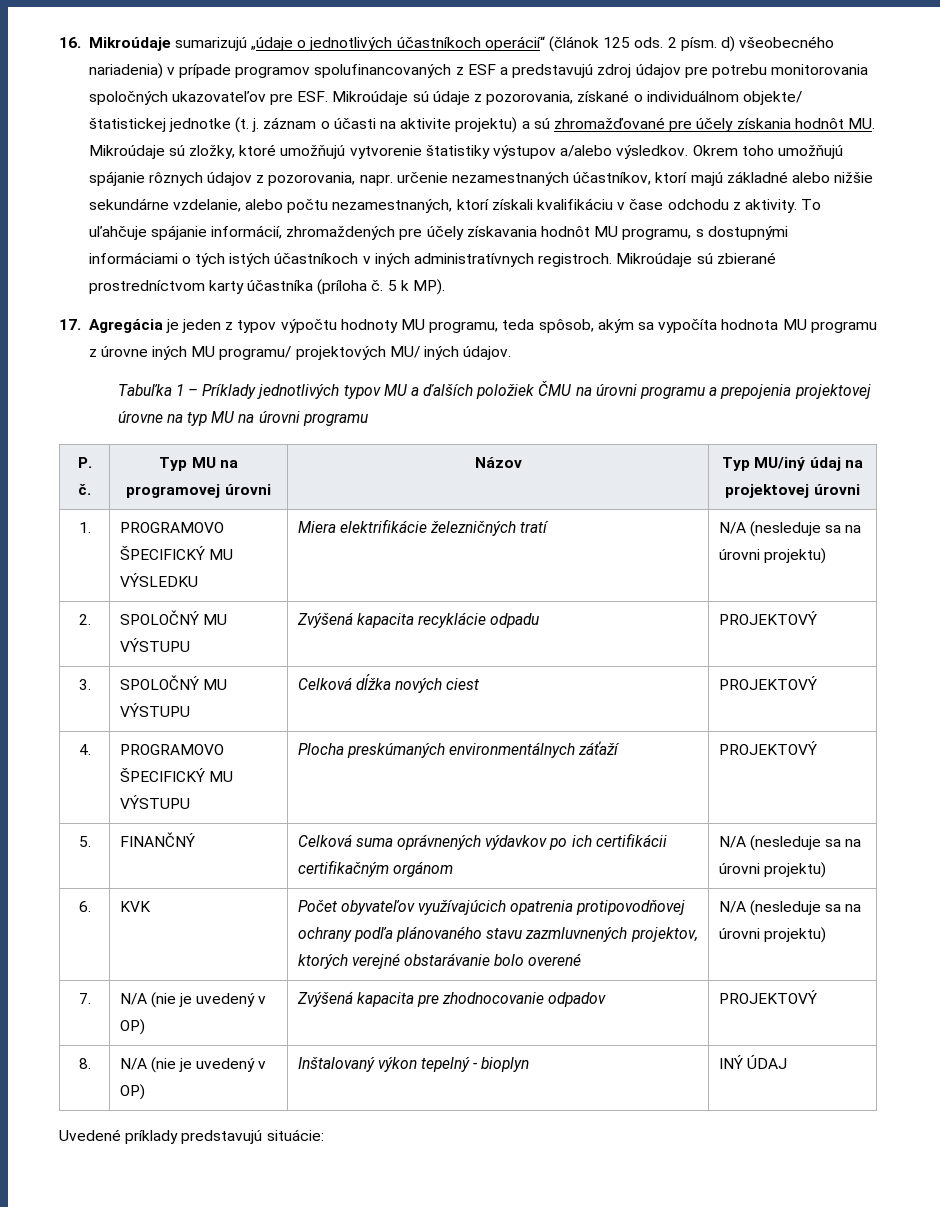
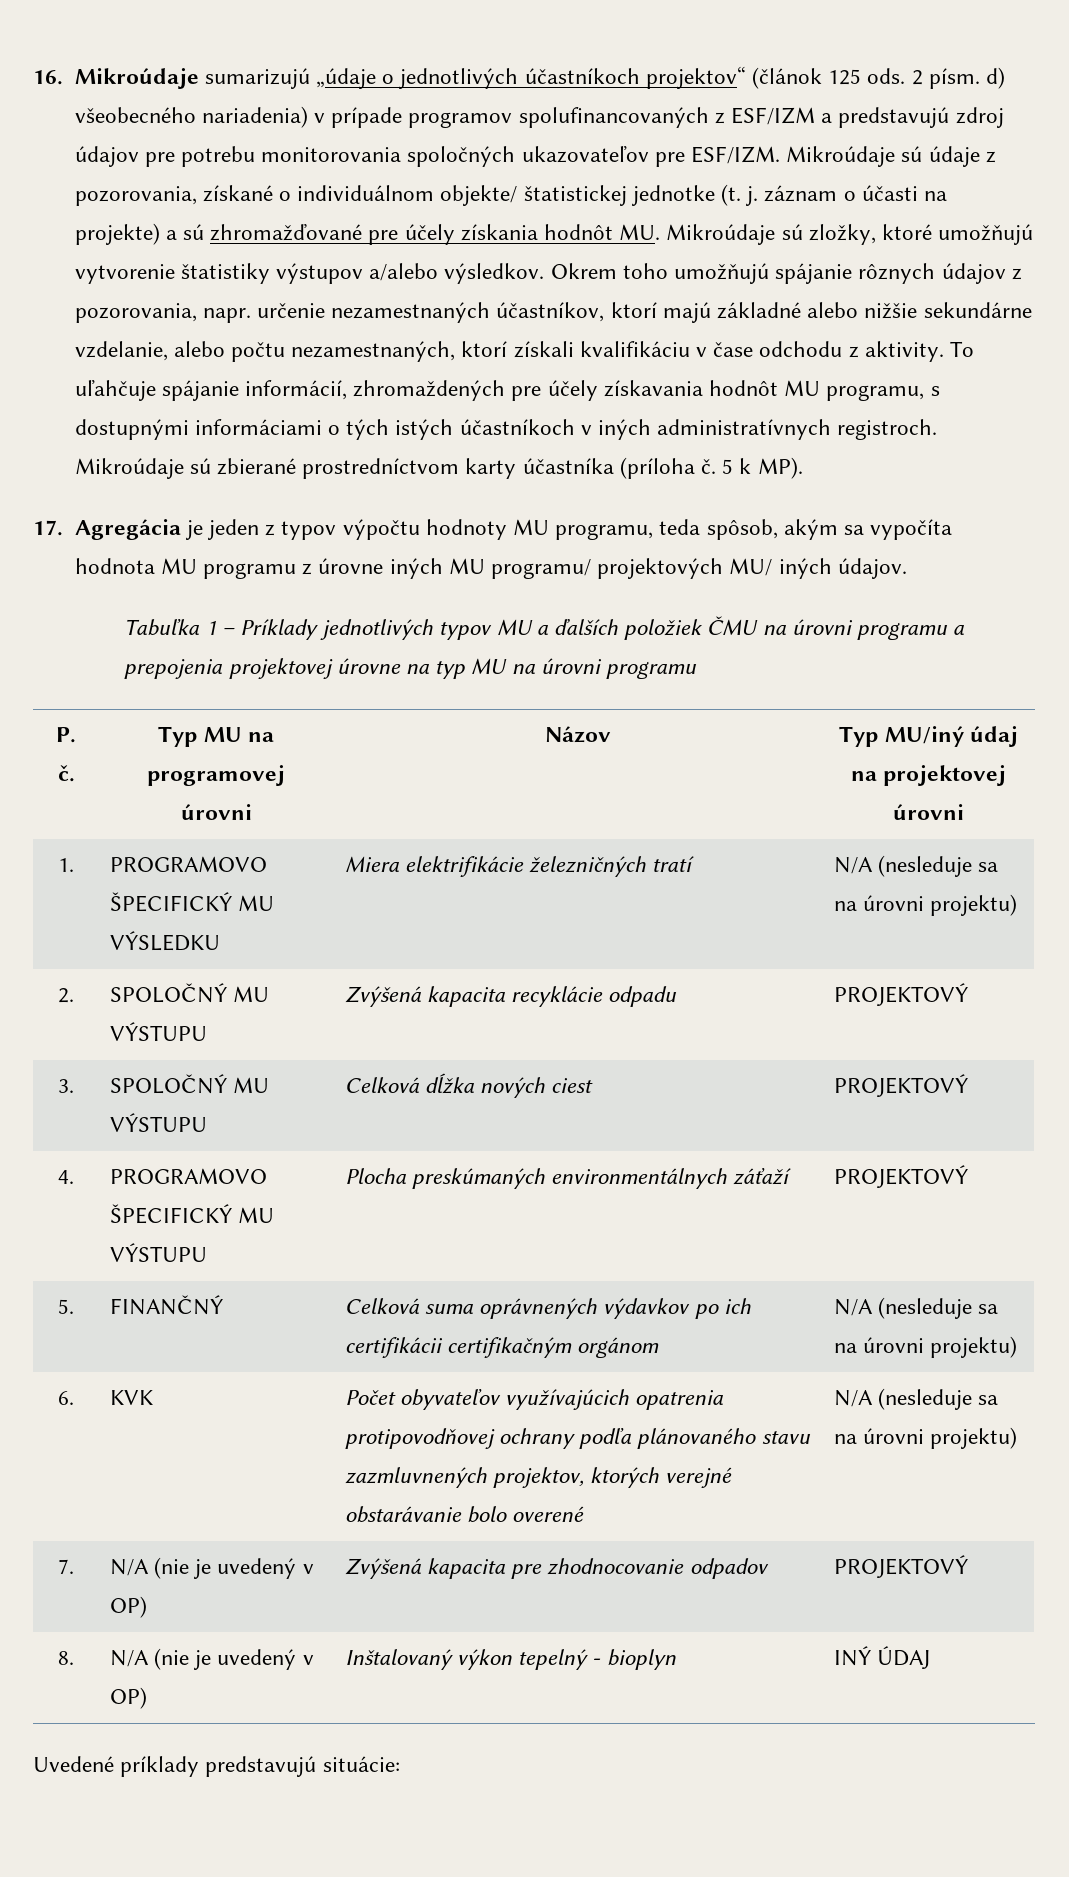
[484,36,545,51] operácií“ -> [645,66,746,89] projektov“
[467,64,496,75] ESF -> [730,107,815,125] ESF/IZM
[297,91,329,102] ESF. -> [690,146,780,164] ESF/IZM.
[400,117,518,133] aktivite projektu) -> [74,223,160,245] projekte)

